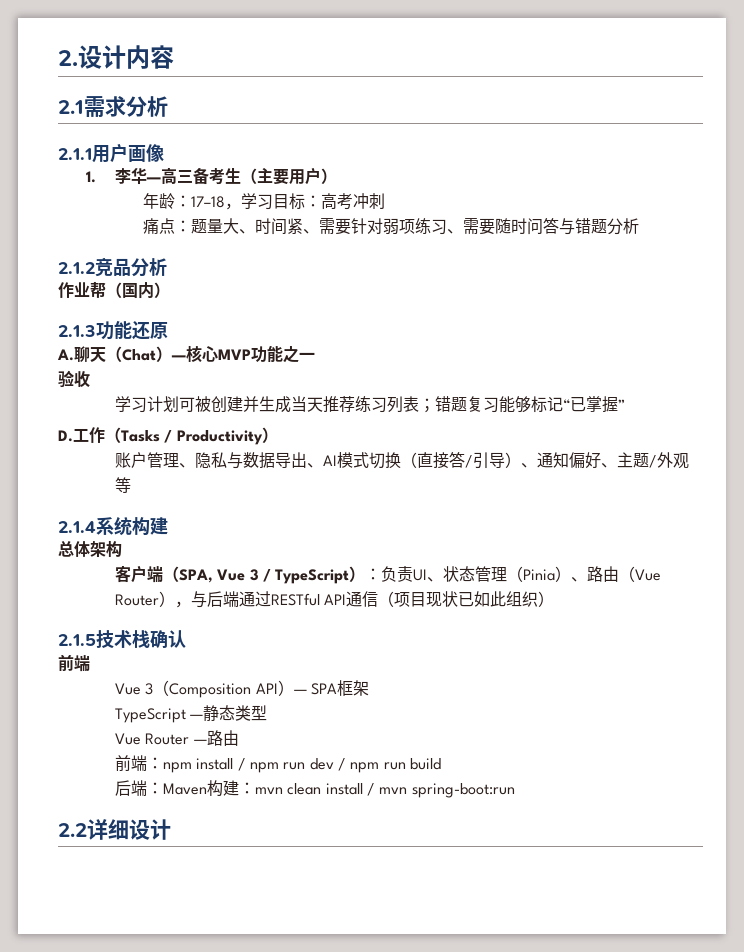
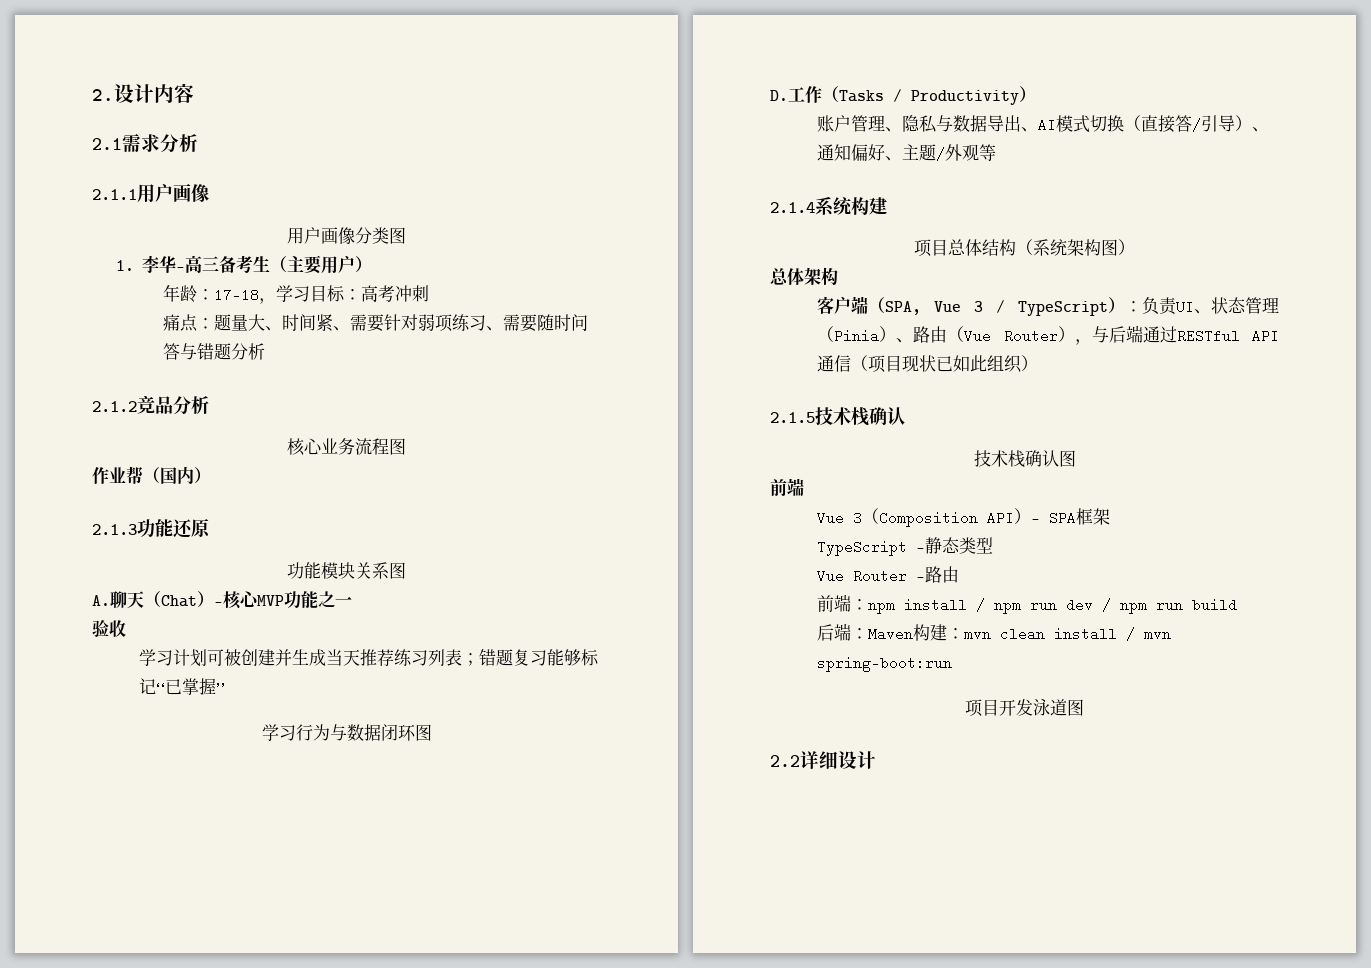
(164, 153) none -> [287,227,406,245] // 用户画像分类图
(167, 267) none -> [287,438,406,456] // 核心业务流程图
(168, 330) none -> [287,562,406,579] // 功能模块关系图
(625, 404) none -> [261,724,432,741] // 学习行为与数据闭环图
(168, 526) none -> [914,239,1135,257] // 项目总体结构（系统架构图）
(186, 639) none -> [973,450,1076,467] // 技术栈确认图
(515, 790) none -> [965,699,1084,717] // 项目开发泳道图

